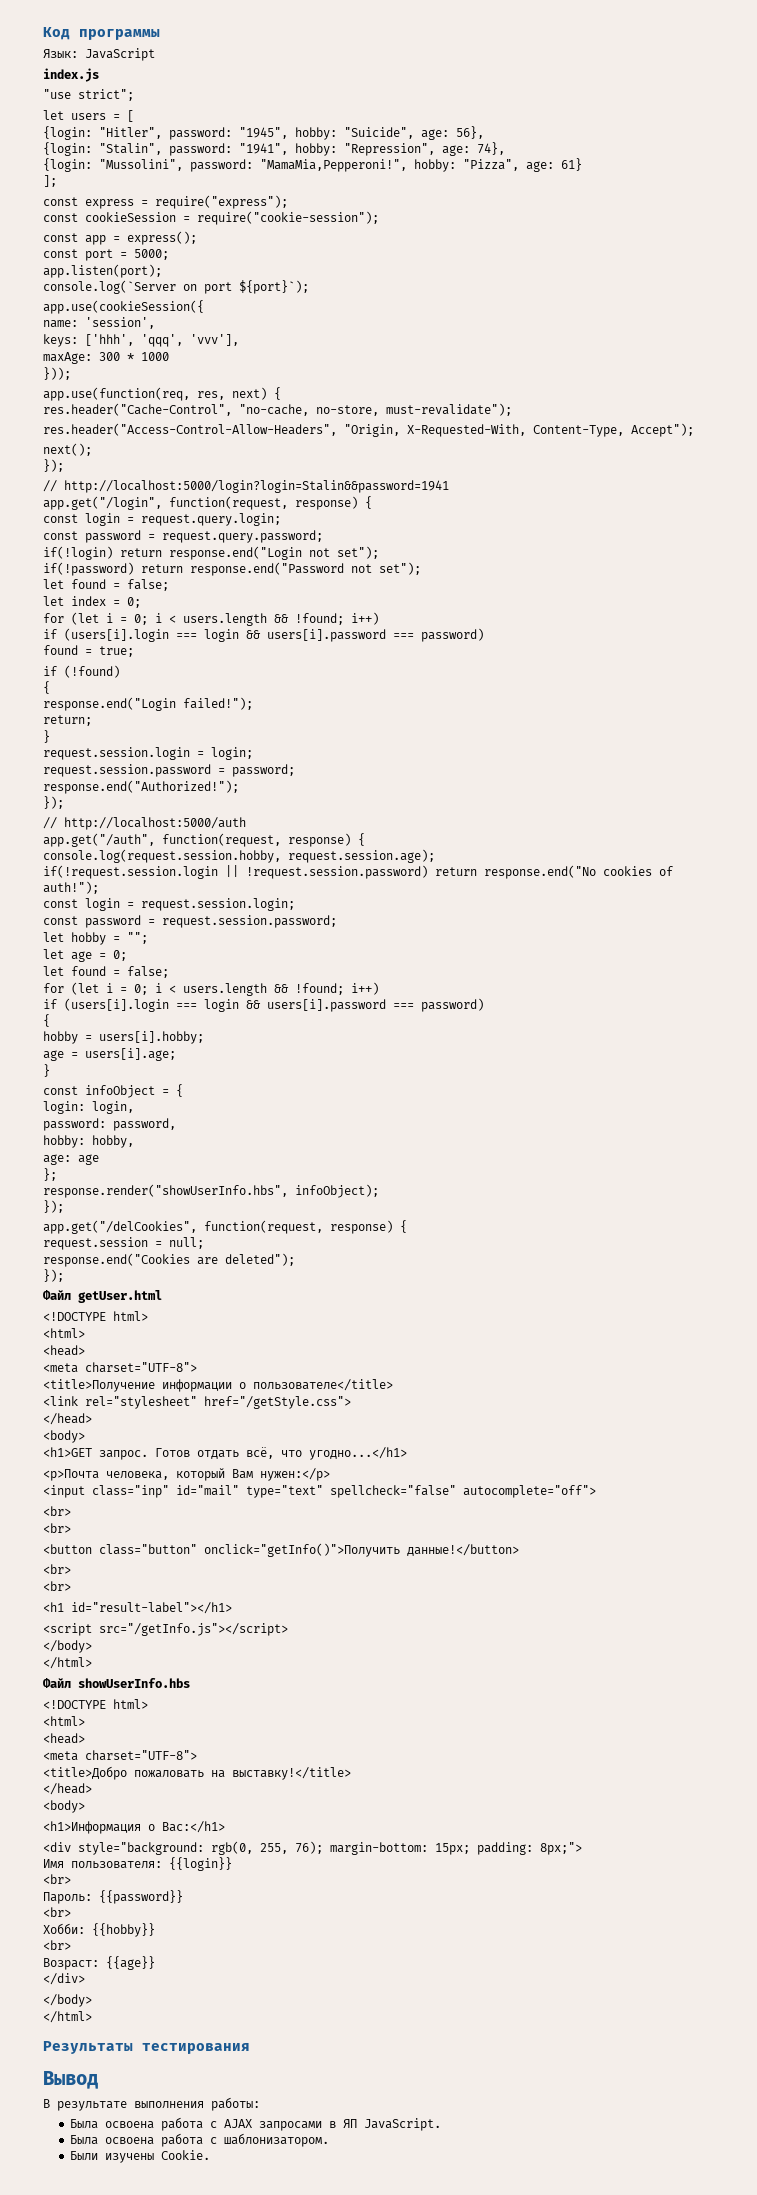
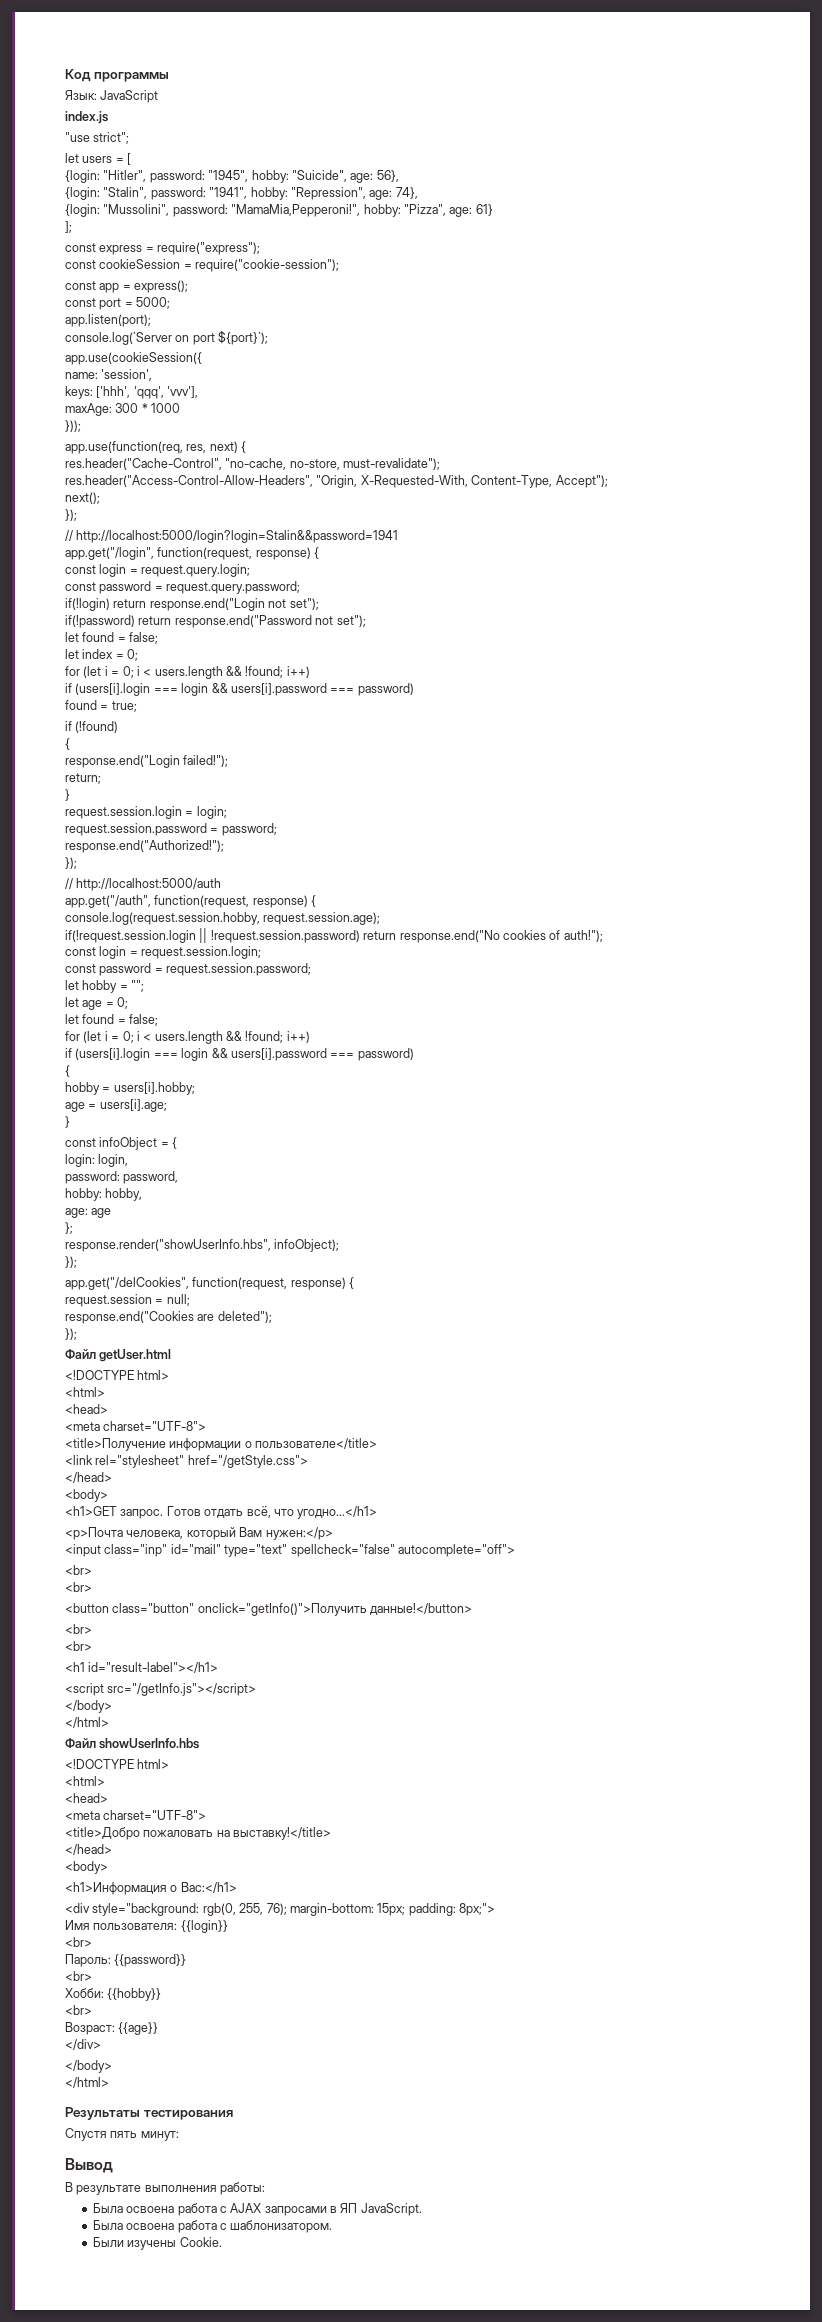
(250, 2048) none -> [65,2128,179,2141] // Спустя пять минут:

